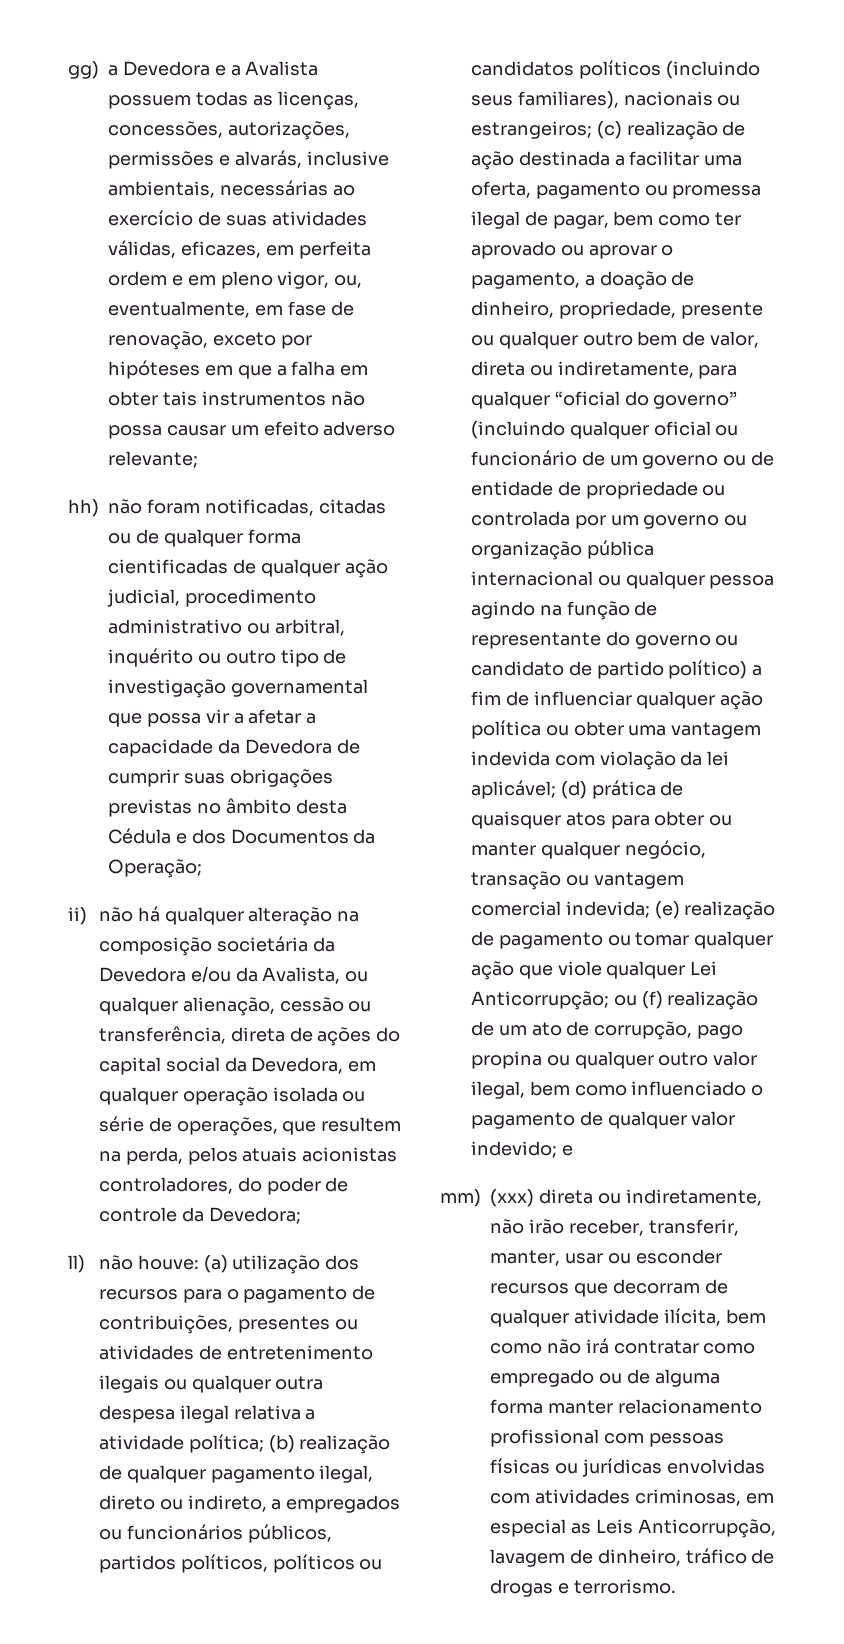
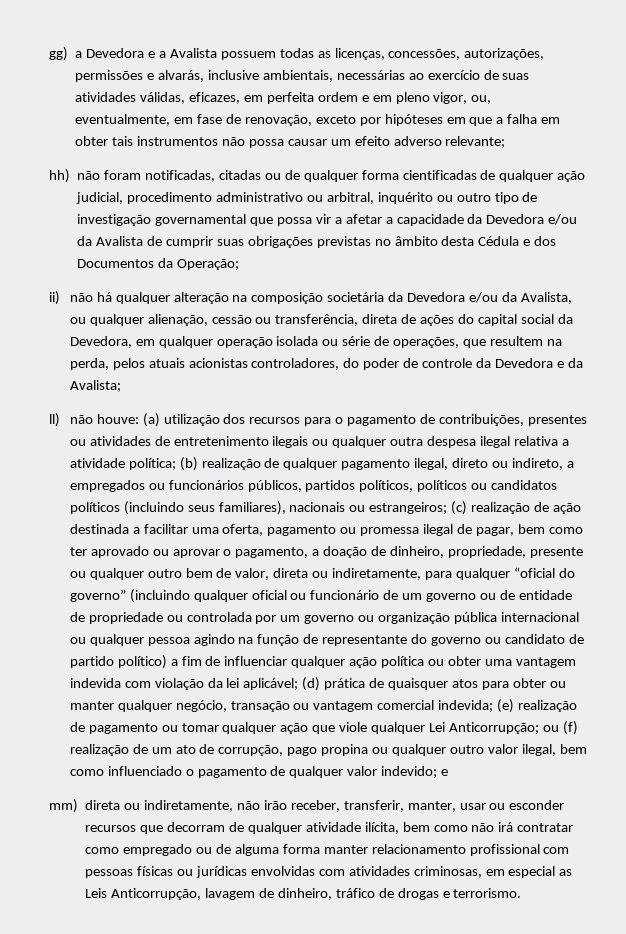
(332, 746) none -> [548,214,578,225] [77,236,144,246] e/ou da Avalista
[208,1207,301,1224] Devedora; -> [494,358,583,368] [69,380,121,392] Devedora e da Avalista;
[490,1189,534,1207] (xxx) -> (78, 806) none

